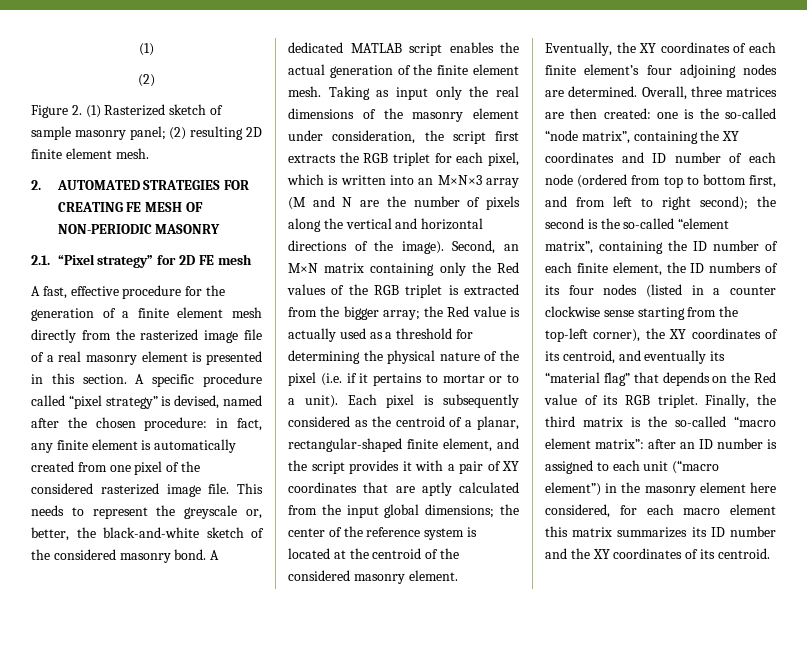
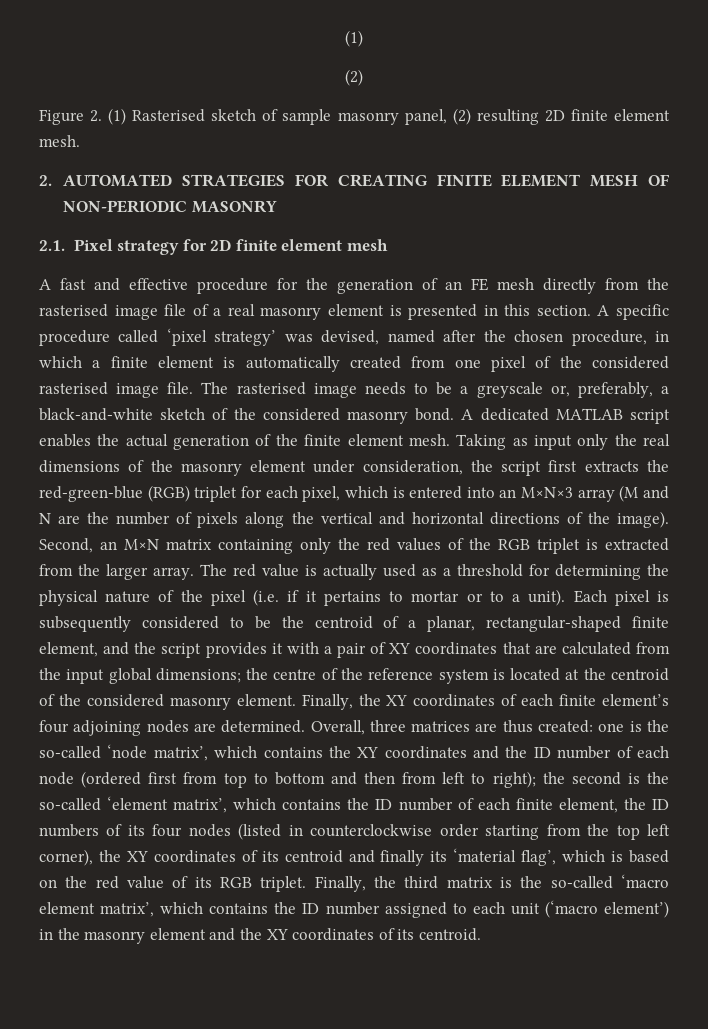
[104,104,166,116] Rasterized -> [132,109,206,122] Rasterised
[129,126,166,140] panel; -> [404,109,447,125] panel,
[126,202,142,212] FE -> [436,174,581,187] FINITE ELEMENT
[57,254,214,268] “Pixel strategy” for 2D FE -> [73,239,343,255] Pixel strategy for 2D finite element
[42,286,67,299] fast, -> [60,278,120,291] fast and
[122,307,224,318] a finite element -> [445,278,488,291] an FE
[140,329,199,341] rasterized -> [39,304,108,317] rasterised
[68,395,172,409] “pixel strategy” is -> [166,328,313,346] ‘pixel strategy’ was
[144,417,262,431] [31,443,53,453] procedure: in fact, any -> [571,330,669,346] [39,356,101,368] procedure, in which a
[100,483,159,495] rasterized -> [39,382,108,395] rasterised
[237,483,263,494] [31,505,262,519] [31,527,96,541] This needs to represent the greyscale or, better, the -> [201,382,669,398] The rasterised image needs to be a greyscale or, preferably, a
[363,153,389,163] RGB -> [39,485,190,502] red-green-blue (RGB)
[340,175,386,185] written -> [409,486,463,499] entered
[497,262,519,273] Red -> [367,538,390,551] red
[343,306,470,320] bigger array; the Red -> [106,564,256,580] larger array. The red
[354,420,368,427] as -> [229,616,271,629] to be
[421,482,452,496] aptly -> (557, 649) none
[288,528,325,537] center -> [273,669,317,680] centre
[545,42,612,56] Eventually, -> [301,694,353,710] Finally,
[570,108,598,119] then -> [502,720,533,733] thus
[545,130,698,144] “node matrix”, containing -> [107,744,323,761] ‘node matrix’, which contains
(644, 157) none -> [505,746,528,758] the
(628, 181) none -> [148,772,178,784] first
[749,175,776,188] [545,196,567,207] first, and -> [330,772,395,785] and then
[662,196,748,210] right second); -> [492,771,536,788] right);
[678,218,730,229] [545,241,663,254] “element matrix”, containing -> [107,796,342,813] ‘element matrix’, which contains
[713,286,776,295] [545,306,634,317] a counter clockwise sense -> [310,824,479,837] counterclockwise order
[545,328,588,342] top-left -> [616,824,670,840] top left
[562,350,726,364] [545,372,710,386] centroid, and eventually its “material flag” that depends -> [284,848,670,866] centroid and finally its ‘material flag’, which is based
[754,372,776,383] Red -> [95,876,119,889] red
[734,416,776,427] [545,438,777,449] “macro element matrix”: after an ID number is -> [620,874,669,888] [39,902,380,917] ‘macro element matrix’, which contains the ID number
[672,460,720,474] [545,482,601,496] (“macro element”) -> [544,900,669,918] (‘macro element’)
[750,482,776,493] [545,504,776,518] [545,526,776,538] here considered, for each macro element this matrix summarizes its ID number -> (206, 934) none

